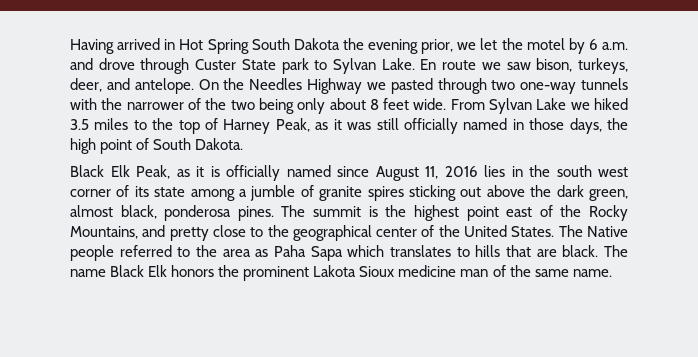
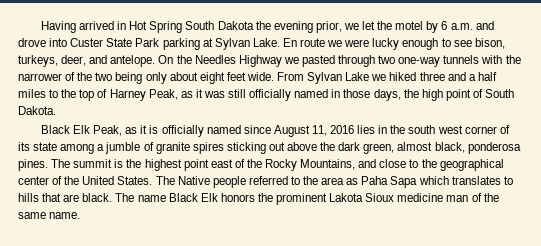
[140,58,190,74] through -> [49,38,68,47] into
[281,58,328,74] park to -> [135,38,213,50] Park parking at
[506,62,531,70] saw -> [344,38,472,50] were lucky enough to see
[369,99,379,110] 8 -> [199,72,225,84] eight
[70,119,89,130] 3.5 -> [419,72,497,81] three and a half
[169,227,209,241] pretty -> (377, 163) none

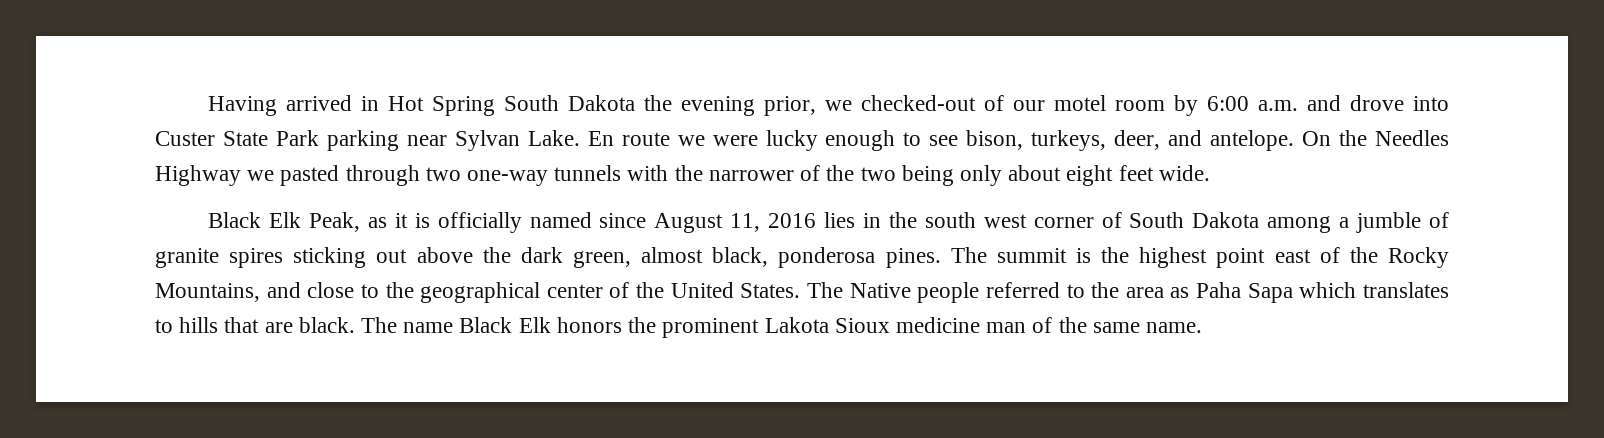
[362,21,448,33] let the motel by 6 -> [861,95,1250,116] checked-out of our motel room by 6:00
[202,38,213,47] at -> [406,135,447,146] near
[277,72,497,84] [18,89,515,101] [18,106,56,115] From Sylvan Lake we hiked three and a half miles to the top of Harney Peak, as it was still officially named in those days, the high point of South Dakota. -> (1210, 173) none
[18,142,58,151] its state -> [1129,212,1260,228] South Dakota

